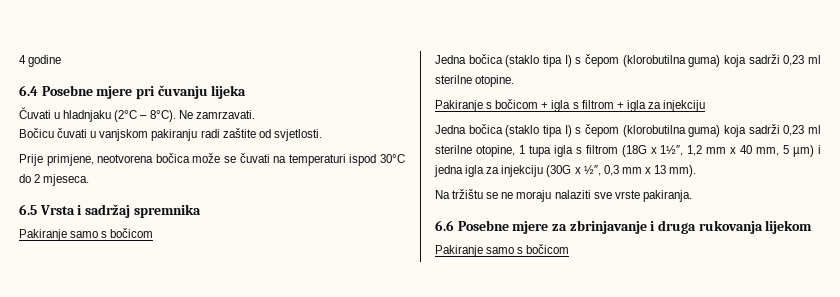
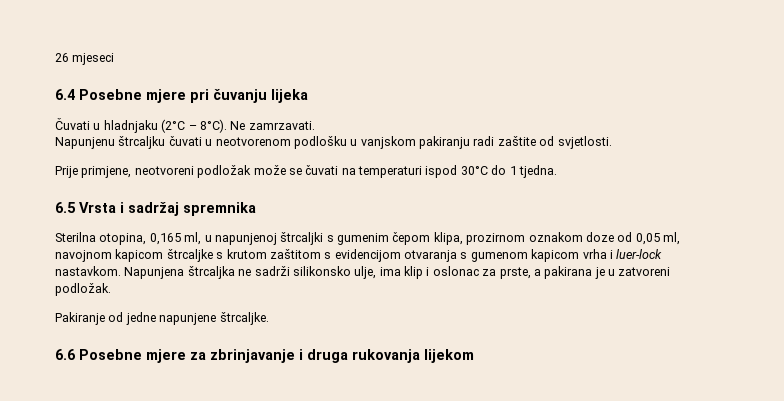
[19,55,62,67] 4 godine -> [55,53,115,65] 26 mjeseci
[19,128,88,138] Bočicu čuvati -> [55,136,347,149] Napunjenu štrcaljku čuvati u neotvorenom podlošku
[97,153,190,163] neotvorena bočica -> [134,165,252,178] neotvoreni podložak
[34,174,90,186] 2 mjeseca. -> [509,165,557,178] 1 tjedna.
[19,228,154,241] [435,54,821,67] [435,75,515,87] [435,99,706,112] [435,124,821,137] [435,145,821,157] [434,165,697,177] [435,189,692,202] Pakiranje samo s bočicom // Jedna bočica (staklo tipa I) s čepom (klorobutilna guma) koja sadrži 0,23 ml sterilne otopine. // Pakiranje s bočicom + igla s filtrom + igla za injekciju // Jedna bočica (staklo tipa I) s čepom (klorobutilna guma) koja sadrži 0,23 ml sterilne otopine, 1 tupa igla s filtrom (18G x 1½″, 1,2 mm x 40 mm, 5 µm) i jedna igla za injekciju (30G x ½″, 0,3 mm x 13 mm). // Na tržištu se ne moraju nalaziti sve vrste pakiranja. -> [55,232,680,245] [55,249,663,262] [55,266,671,279] [55,283,111,296] [55,312,269,325] Sterilna otopina, 0,165 ml, u napunjenoj štrcaljki s gumenim čepom klipa, prozirnom oznakom doze od 0,05 ml, navojnom kapicom štrcaljke s krutom zaštitom s evidencijom otvaranja s gumenom kapicom vrha i luer-lock nastavkom. Napunjena štrcaljka ne sadrži silikonsko ulje, ima klip i oslonac za prste, a pakirana je u zatvoreni podložak. // Pakiranje od jedne napunjene štrcaljke.
[435,244,570,257] // Pakiranje samo s bočicom -> (474, 356) none

